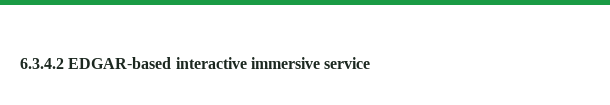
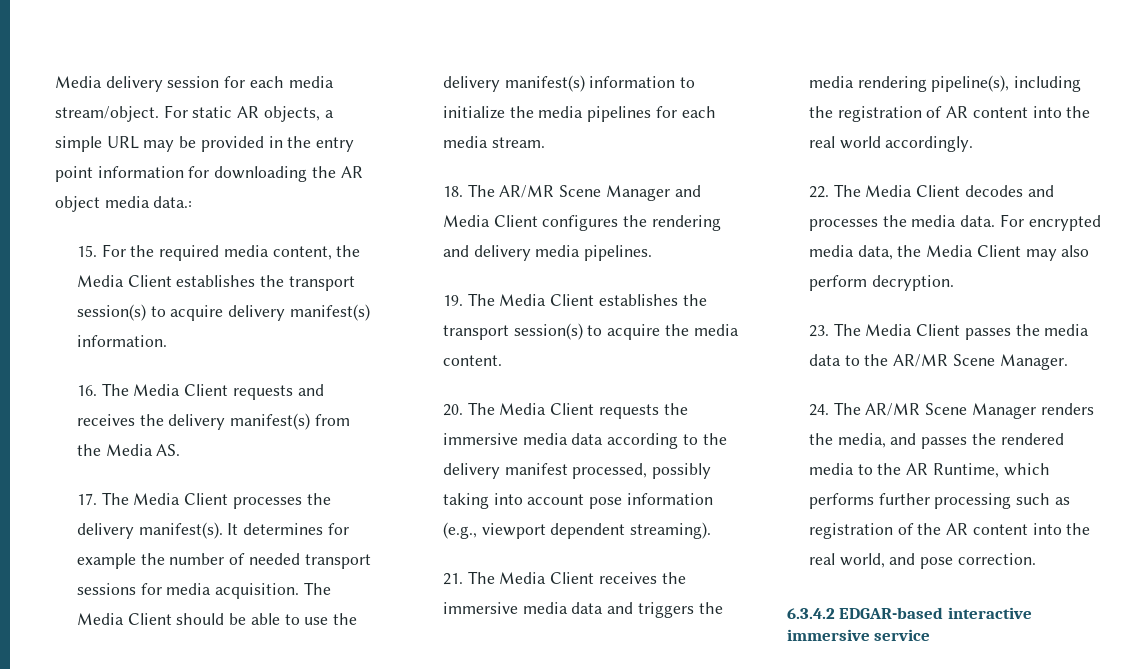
(20, 63) none -> [55,76,334,92] [55,105,334,122] [55,136,355,152] [55,166,363,182] [55,196,193,212] [77,244,361,261] [77,275,355,291] [77,304,370,321] [77,335,168,347] [77,383,324,400] [77,413,350,430] [77,444,181,456] [77,492,331,509] [77,522,349,539] [77,553,371,569] [77,582,331,599] [77,613,358,625] [443,75,696,92] [443,106,716,122] [443,136,545,148] [443,184,701,201] [443,215,721,231] [443,245,653,261] [443,293,707,306] [443,323,739,340] [443,355,503,366] [443,402,688,419] [443,433,727,449] [443,463,712,479] [443,493,713,509] [443,522,712,539] [443,571,686,585] [443,602,723,618] [809,75,1082,92] [809,106,1091,122] [809,136,974,152] [809,184,1054,198] [809,214,1101,231] [809,245,1090,261] [809,275,954,291] [809,323,1090,340] [809,354,1068,370] [809,402,1094,419] [809,433,1064,449] [809,463,1050,478] [809,493,1070,509] [809,523,1091,539] [809,553,1036,569] Media delivery session for each media stream/object. For static AR objects, a simple URL may be provided in the entry point information for downloading the AR object media data.: // 15. For the required media content, the Media Client establishes the transport session(s) to acquire delivery manifest(s) information. // 16. The Media Client requests and receives the delivery manifest(s) from the Media AS. // 17. The Media Client processes the delivery manifest(s). It determines for example the number of needed transport sessions for media acquisition. The Media Client should be able to use the delivery manifest(s) information to initialize the media pipelines for each media stream. // 18. The AR/MR Scene Manager and Media Client configures the rendering and delivery media pipelines. // 19. The Media Client establishes the transport session(s) to acquire the media content. // 20. The Media Client requests the immersive media data according to the delivery manifest processed, possibly taking into account pose information (e.g., viewport dependent streaming). // 21. The Media Client receives the immersive media data and triggers the media rendering pipeline(s), including the registration of AR content into the real world accordingly. // 22. The Media Client decodes and processes the media data. For encrypted media data, the Media Client may also perform decryption. // 23. The Media Client passes the media data to the AR/MR Scene Manager. // 24. The AR/MR Scene Manager renders the media, and passes the rendered media to the AR Runtime, which performs further processing such as registration of the AR content into the real world, and pose correction. //

